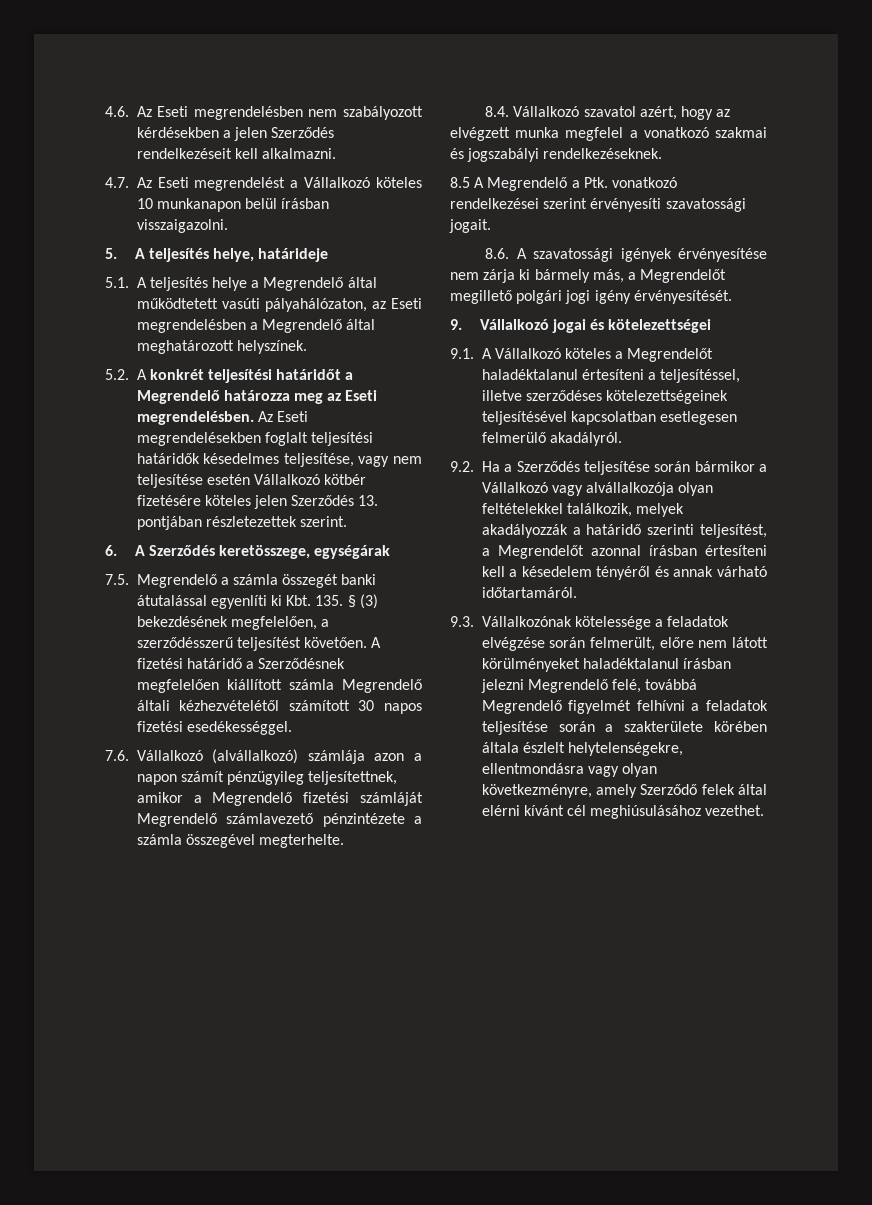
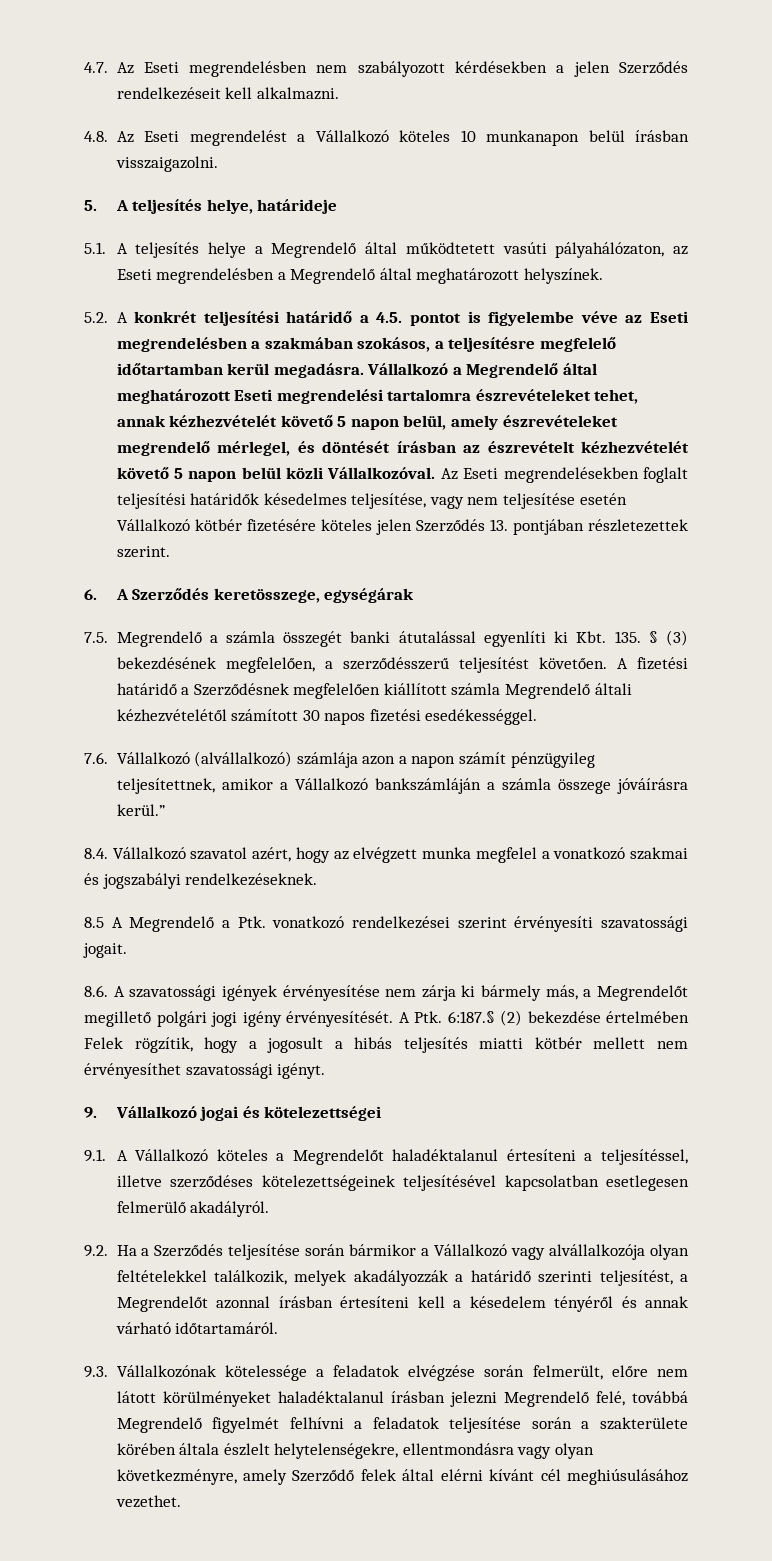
[105,106,129,117] 4.6. -> [84,62,108,73] 4.7.
[105,177,129,188] 4.7. -> [84,131,108,142] 4.8.
[276,369,354,380] [136,390,378,404] [136,411,254,425] határidőt a Megrendelő határozza meg az Eseti megrendelésben. -> [286,311,689,326] [116,337,617,352] [116,363,598,378] [116,389,639,404] [116,415,618,430] [116,441,689,456] [116,467,436,482] határidő a 4.5. pontot is figyelembe véve az Eseti megrendelésben a szakmában szokásos, a teljesítésre megfelelő időtartamban kerül megadásra. Vállalkozó a Megrendelő által meghatározott Eseti megrendelési tartalomra észrevételeket tehet, annak kézhezvételét követő 5 napon belül, amely észrevételeket megrendelő mérlegel, és döntését írásban az észrevételt kézhezvételét követő 5 napon belül közli Vállalkozóval.
[212,792,423,806] [136,813,422,827] [136,834,345,848] Megrendelő fizetési számláját Megrendelő számlavezető pénzintézete a számla összegével megterhelte. -> [294,778,688,794] [116,804,165,816] Vállalkozó bankszámláján a számla összege jóváírásra kerül.”
(732, 297) none -> [398,1010,689,1026] [84,1037,688,1053] [84,1063,326,1079] A Ptk. 6:187.§ (2) bekezdése értelmében Felek rögzítik, hogy a jogosult a hibás teljesítés miatti kötbér mellett nem érvényesíthet szavatossági igényt.

